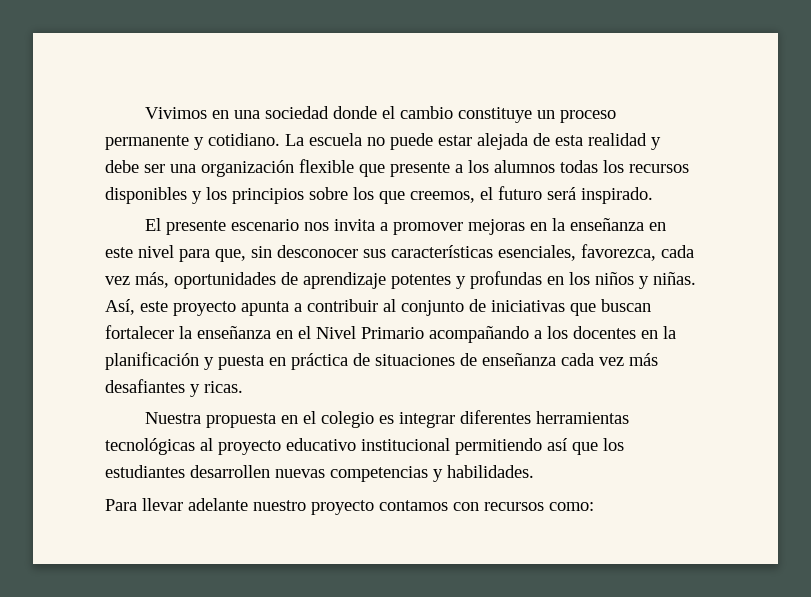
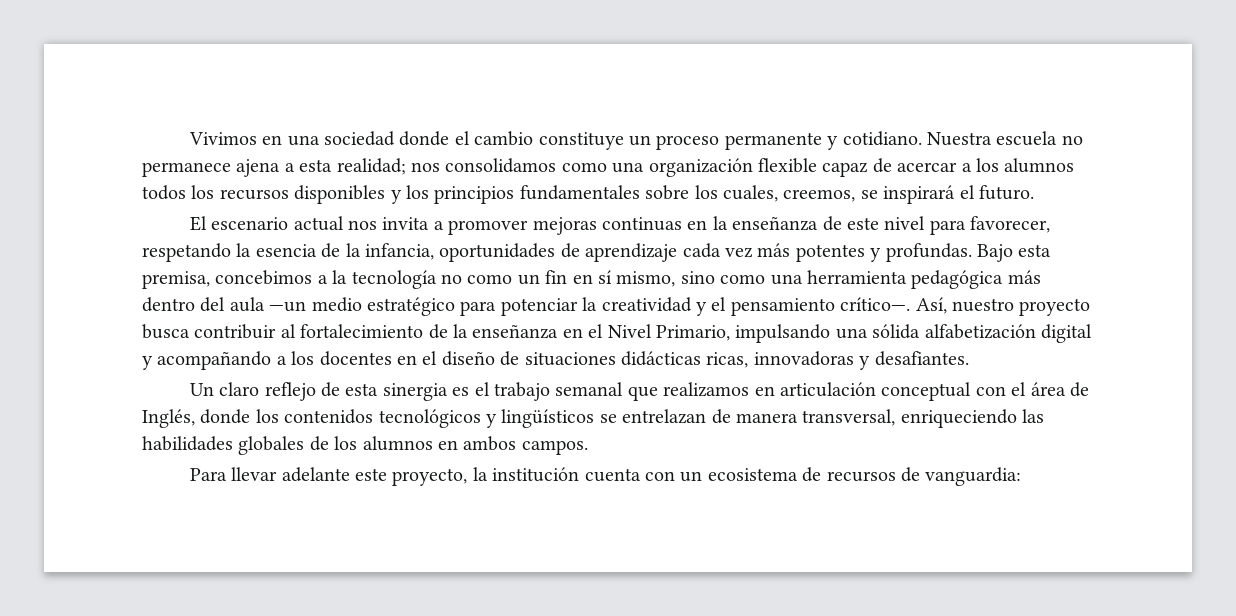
[285,134,304,146] La -> [927,132,993,146] Nuestra
[390,133,661,150] [105,159,450,177] puede estar alejada de esta realidad y debe ser una organización flexible que presente -> [142,158,958,177] permanece ajena a esta realidad; nos consolidamos como una organización flexible capaz de acercar
[560,160,598,173] todas -> [142,185,186,200] todos
(304, 196) none -> [519,185,640,200] fundamentales
[379,186,653,204] que creemos, el futuro será inspirado. -> [722,185,1034,204] cuales, creemos, se inspirará el futuro.
[165,219,299,235] presente escenario -> [211,216,344,231] escenario actual
(525, 227) none -> [602,217,683,231] continuas
[648,222,666,231] en -> [822,216,842,231] de
[215,244,694,262] [105,271,696,289] [105,299,651,316] [105,325,174,339] que, sin desconocer sus características esenciales, favorezca, cada vez más, oportunidades de aprendizaje potentes y profundas en los niños y niñas. Así, este proyecto apunta a contribuir al conjunto de iniciativas que buscan fortalecer -> [970,216,1051,233] [142,243,1052,262] [142,270,1041,289] [142,297,1091,316] [142,324,448,339] favorecer, respetando la esencia de la infancia, oportunidades de aprendizaje cada vez más potentes y profundas. Bajo esta premisa, concebimos a la tecnología no como un fin en sí mismo, sino como una herramienta pedagógica más dentro del aula —un medio estratégico para potenciar la creatividad y el pensamiento crítico—. Así, nuestro proyecto busca contribuir al fortalecimiento de
[361,327,424,339] Primario -> [655,324,1092,343] [142,356,153,370] Primario, impulsando una sólida alfabetización digital y
[663,326,676,339] [105,352,658,370] [105,379,243,397] [144,410,629,428] [105,438,624,455] [105,465,534,482] [105,498,594,515] la planificación y puesta en práctica de situaciones de enseñanza cada vez más desafiantes y ricas. // Nuestra propuesta en el colegio es integrar diferentes herramientas tecnológicas al proyecto educativo institucional permitiendo así que los estudiantes desarrollen nuevas competencias y habilidades. // Para llevar adelante nuestro proyecto contamos con recursos como: -> [422,351,969,370] [189,382,1090,401] [142,409,1045,428] [142,436,588,455] [189,467,1022,486] el diseño de situaciones didácticas ricas, innovadoras y desafiantes. // Un claro reflejo de esta sinergia es el trabajo semanal que realizamos en articulación conceptual con el área de Inglés, donde los contenidos tecnológicos y lingüísticos se entrelazan de manera transversal, enriqueciendo las habilidades globales de los alumnos en ambos campos. // Para llevar adelante este proyecto, la institución cuenta con un ecosistema de recursos de vanguardia:

